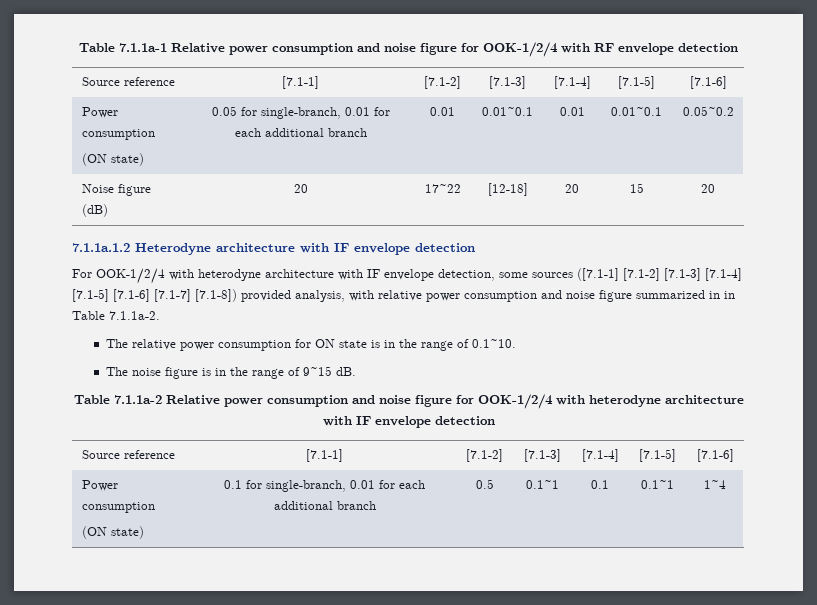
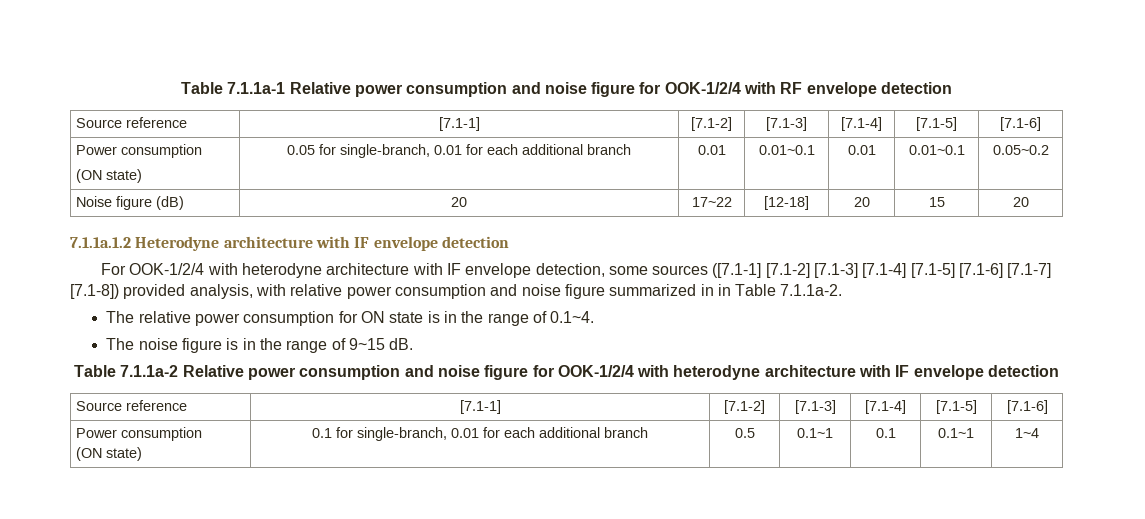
[471,339,516,348] 0.1~10. -> [550,311,595,323] 0.1~4.

